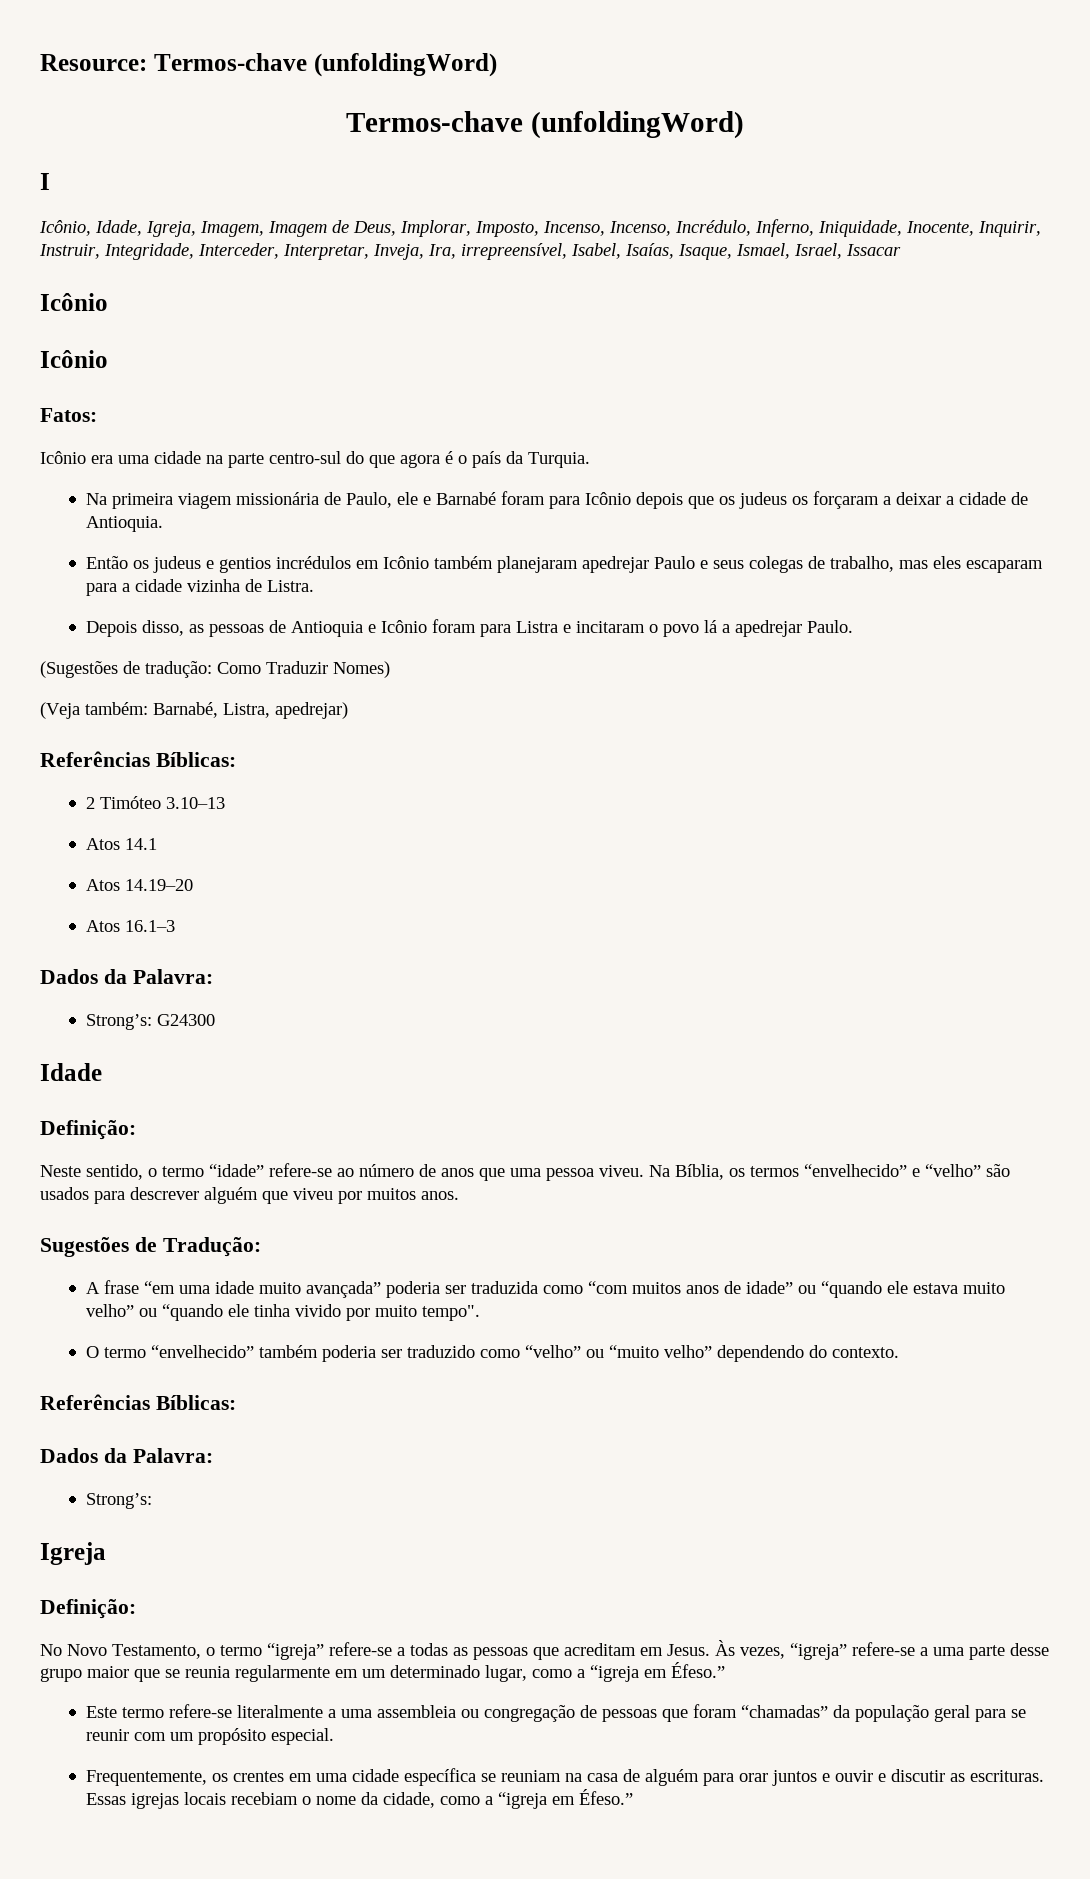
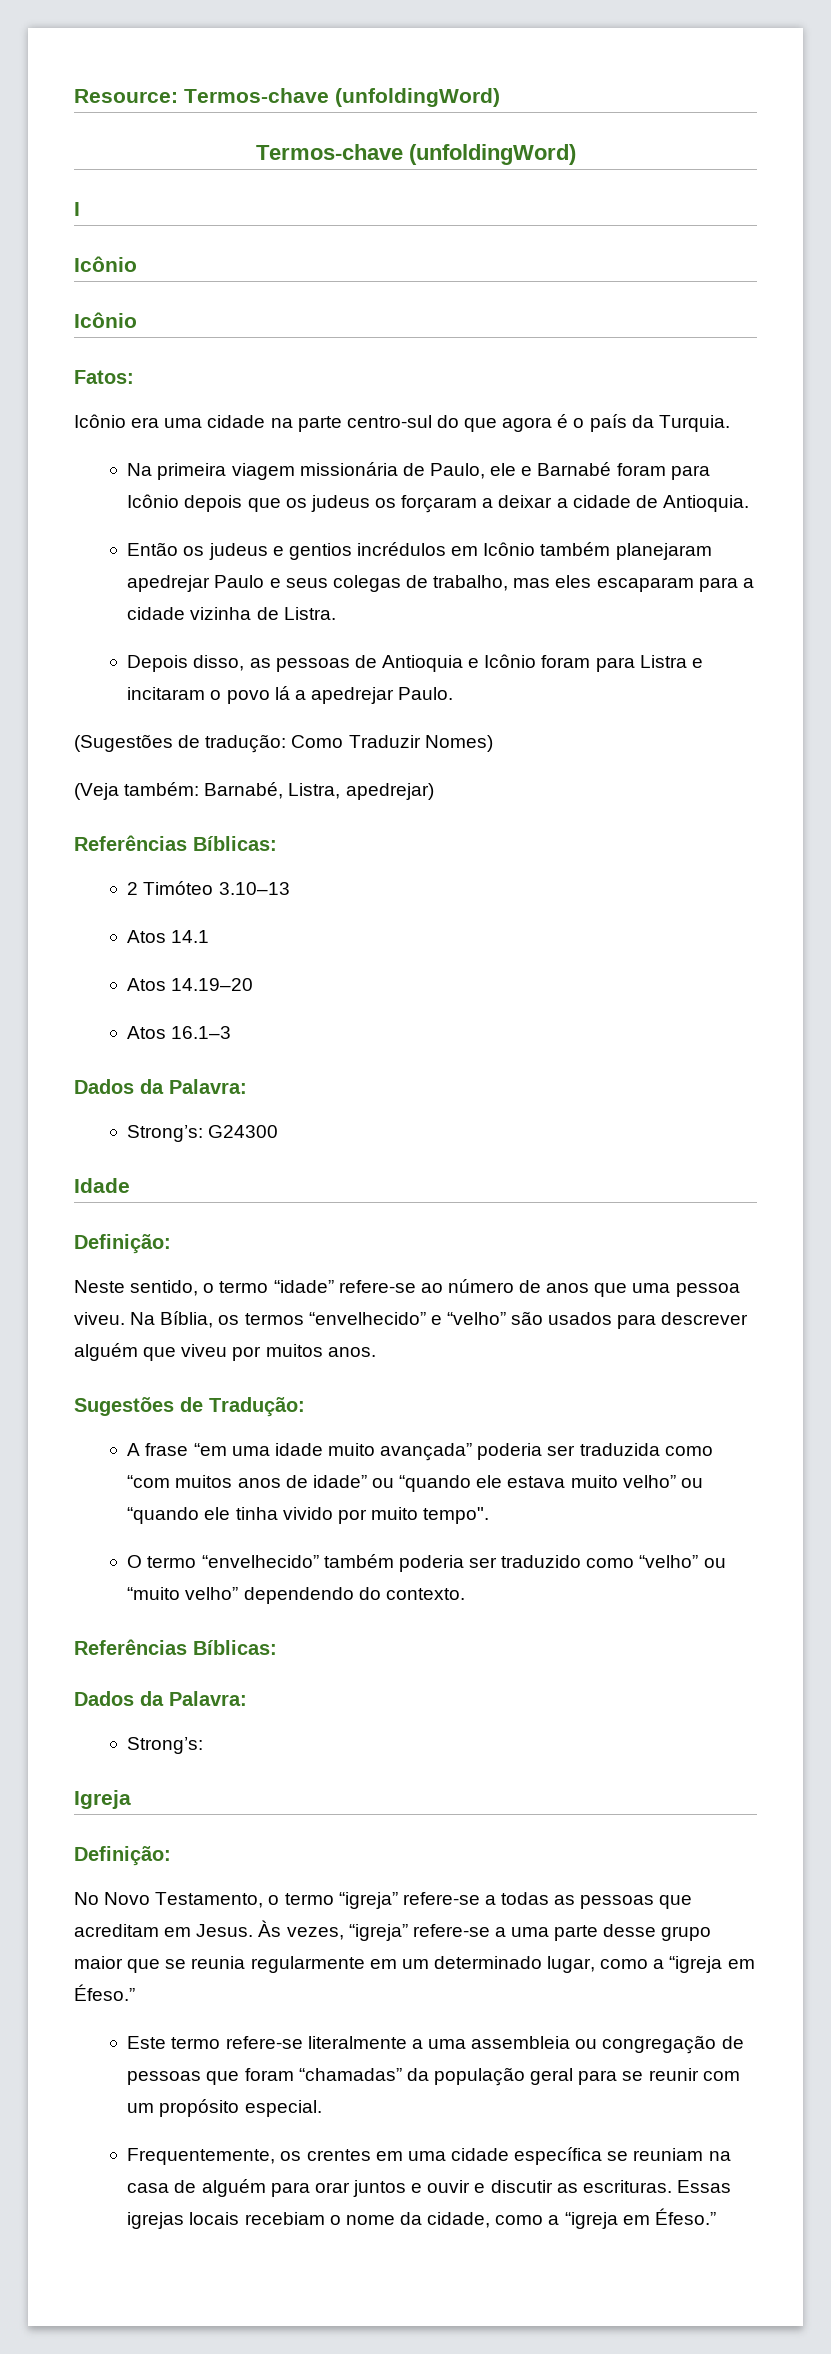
[39,219,1041,237] [39,243,901,260] // Icônio, Idade, Igreja, Imagem, Imagem de Deus, Implorar, Imposto, Incenso, Incenso, Incrédulo, Inferno, Iniquidade, Inocente, Inquirir, Instruir, Integridade, Interceder, Interpretar, Inveja, Ira, irrepreensível, Isabel, Isaías, Isaque, Ismael, Israel, Issacar -> (80, 209) none

